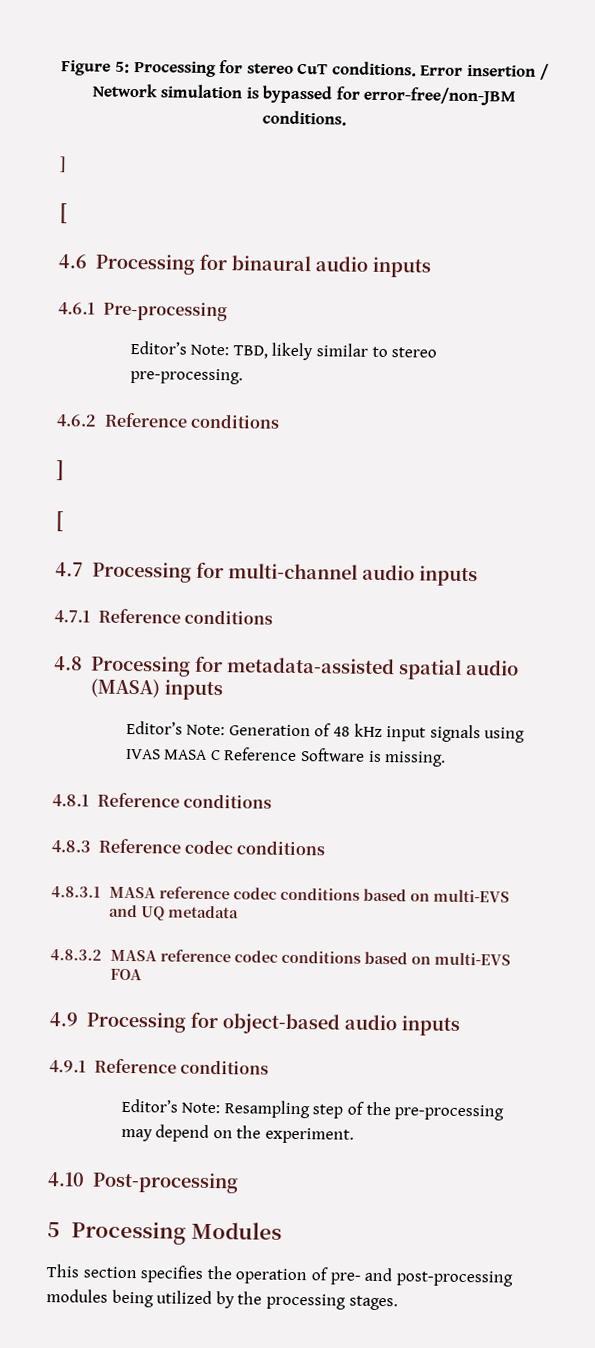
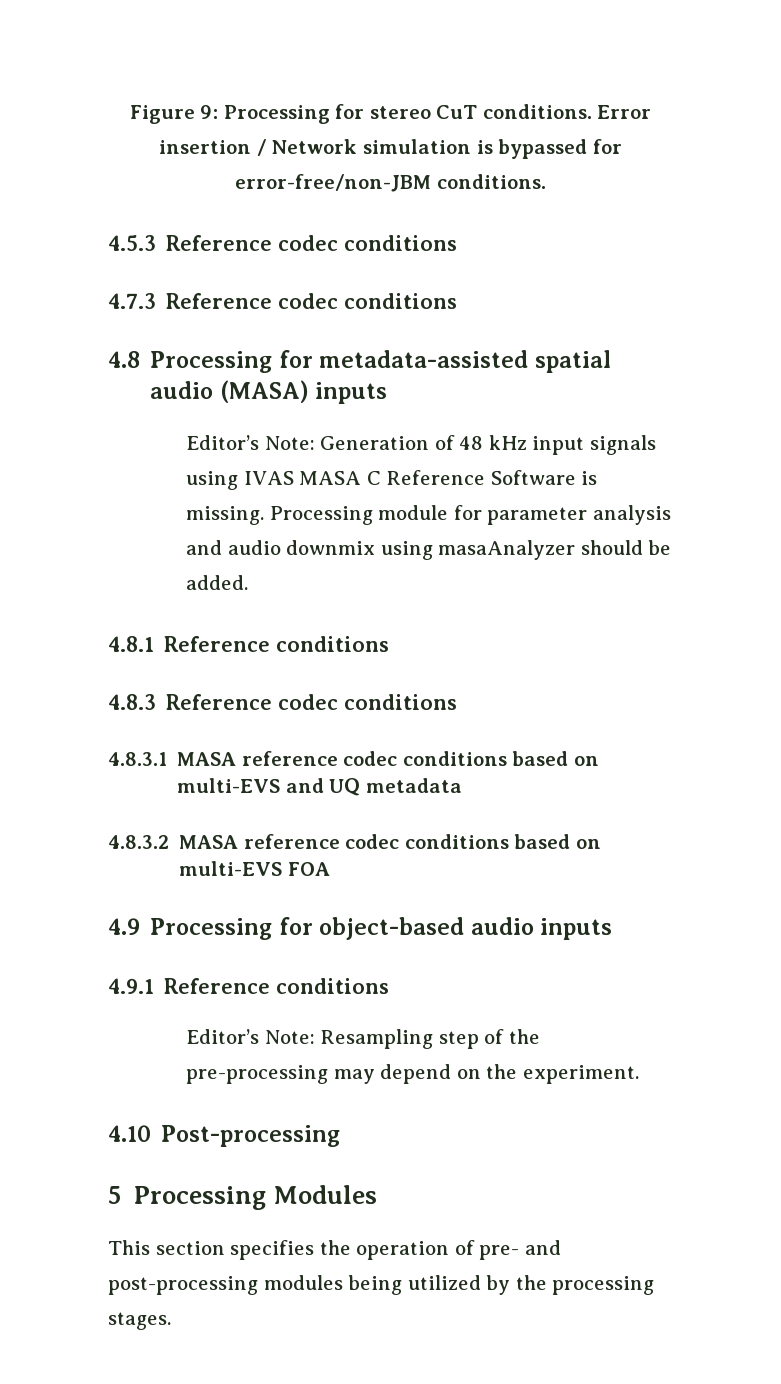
[114,61,130,73] 5: -> [200,105,219,119] 9:
[59,156,67,173] [59,203,68,224] [58,253,431,278] [58,301,228,322] [129,340,438,361] [129,367,243,385] [56,412,280,429] [56,460,65,481] [55,511,64,532] [55,561,478,587] [54,608,181,624] ] // [ // 4.6 Processing for binaural audio inputs // 4.6.1 Pre-processing // Editor’s Note: TBD, likely similar to stereo pre-processing. // 4.6.2 Reference conditions // ] // [ // 4.7 Processing for multi-channel audio inputs // 4.7.1 Reference -> [108,235,458,251] [108,293,339,309] 4.5.3 Reference codec conditions // 4.7.3 Reference codec
(447, 759) none -> [269,505,671,525] [186,540,672,560] [186,575,249,590] Processing module for parameter analysis and audio downmix using masaAnalyzer should be added.

